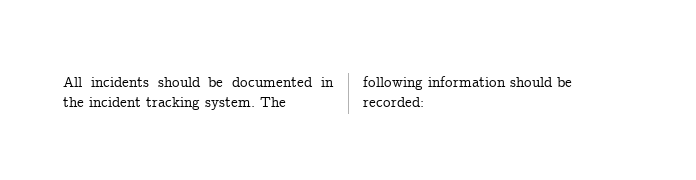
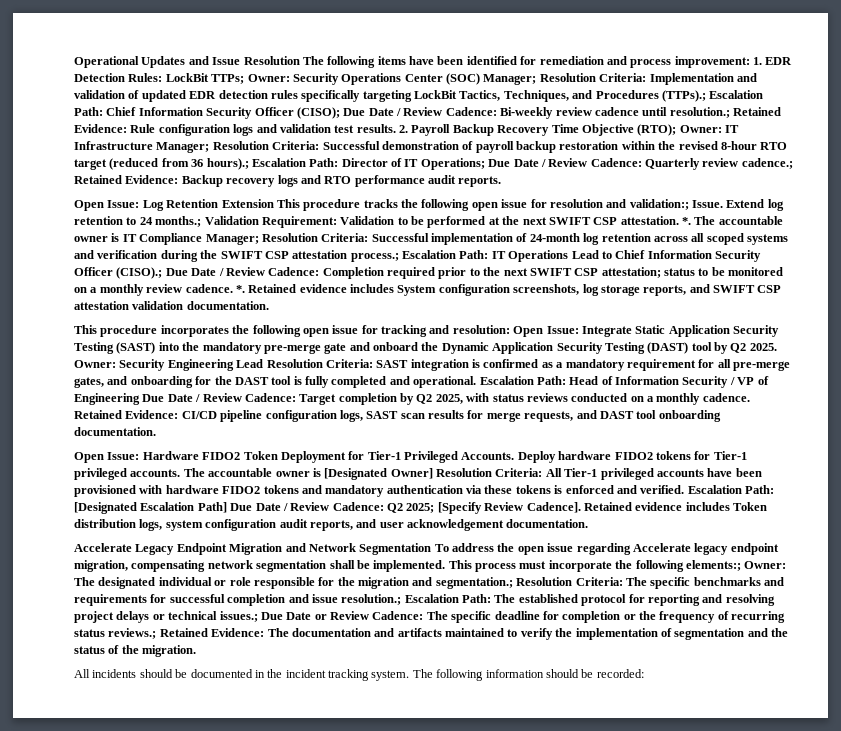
(63, 81) none -> [74,56,793,68] [74,73,757,85] [74,90,764,102] [74,107,781,119] [74,124,739,136] [74,141,788,153] [74,158,793,170] [74,175,502,187] [74,199,784,211] [74,216,783,228] [74,233,788,245] [74,250,761,262] [74,267,784,279] [74,284,782,296] [74,301,269,310] [74,325,779,337] [74,342,777,354] [74,359,790,371] [74,376,769,388] [74,393,750,405] [74,410,721,422] [74,427,156,436] [74,451,747,463] [74,468,762,480] [74,485,774,497] [74,502,767,514] [74,519,589,531] [74,543,779,555] [74,560,787,572] [74,577,784,589] [74,594,775,606] [74,611,786,623] [74,628,788,640] [74,645,197,657] Operational Updates and Issue Resolution The following items have been identified for remediation and process improvement: 1. EDR Detection Rules: LockBit TTPs; Owner: Security Operations Center (SOC) Manager; Resolution Criteria: Implementation and validation of updated EDR detection rules specifically targeting LockBit Tactics, Techniques, and Procedures (TTPs).; Escalation Path: Chief Information Security Officer (CISO); Due Date / Review Cadence: Bi-weekly review cadence until resolution.; Retained Evidence: Rule configuration logs and validation test results. 2. Payroll Backup Recovery Time Objective (RTO); Owner: IT Infrastructure Manager; Resolution Criteria: Successful demonstration of payroll backup restoration within the revised 8-hour RTO target (reduced from 36 hours).; Escalation Path: Director of IT Operations; Due Date / Review Cadence: Quarterly review cadence.; Retained Evidence: Backup recovery logs and RTO performance audit reports. // Open Issue: Log Retention Extension This procedure tracks the following open issue for resolution and validation:; Issue. Extend log retention to 24 months.; Validation Requirement: Validation to be performed at the next SWIFT CSP attestation. *. The accountable owner is IT Compliance Manager; Resolution Criteria: Successful implementation of 24-month log retention across all scoped systems and verification during the SWIFT CSP attestation process.; Escalation Path: IT Operations Lead to Chief Information Security Officer (CISO).; Due Date / Review Cadence: Completion required prior to the next SWIFT CSP attestation; status to be monitored on a monthly review cadence. *. Retained evidence includes System configuration screenshots, log storage reports, and SWIFT CSP attestation validation documentation. // This procedure incorporates the following open issue for tracking and resolution: Open Issue: Integrate Static Application Security Testing (SAST) into the mandatory pre-merge gate and onboard the Dynamic Application Security Testing (DAST) tool by Q2 2025. Owner: Security Engineering Lead Resolution Criteria: SAST integration is confirmed as a mandatory requirement for all pre-merge gates, and onboarding for the DAST tool is fully completed and operational. Escalation Path: Head of Information Security / VP of Engineering Due Date / Review Cadence: Target completion by Q2 2025, with status reviews conducted on a monthly cadence. Retained Evidence: CI/CD pipeline configuration logs, SAST scan results for merge requests, and DAST tool onboarding documentation. // Open Issue: Hardware FIDO2 Token Deployment for Tier-1 Privileged Accounts. Deploy hardware FIDO2 tokens for Tier-1 privileged accounts. The accountable owner is [Designated Owner] Resolution Criteria: All Tier-1 privileged accounts have been provisioned with hardware FIDO2 tokens and mandatory authentication via these tokens is enforced and verified. Escalation Path: [Designated Escalation Path] Due Date / Review Cadence: Q2 2025; [Specify Review Cadence]. Retained evidence includes Token distribution logs, system configuration audit reports, and user acknowledgement documentation. // Accelerate Legacy Endpoint Migration and Network Segmentation To address the open issue regarding Accelerate legacy endpoint migration, compensating network segmentation shall be implemented. This process must incorporate the following elements:; Owner: The designated individual or role responsible for the migration and segmentation.; Resolution Criteria: The specific benchmarks and requirements for successful completion and issue resolution.; Escalation Path: The established protocol for reporting and resolving project delays or technical issues.; Due Date or Review Cadence: The specific deadline for completion or the frequency of recurring status reviews.; Retained Evidence: The documentation and artifacts maintained to verify the implementation of segmentation and the status of the migration. //

